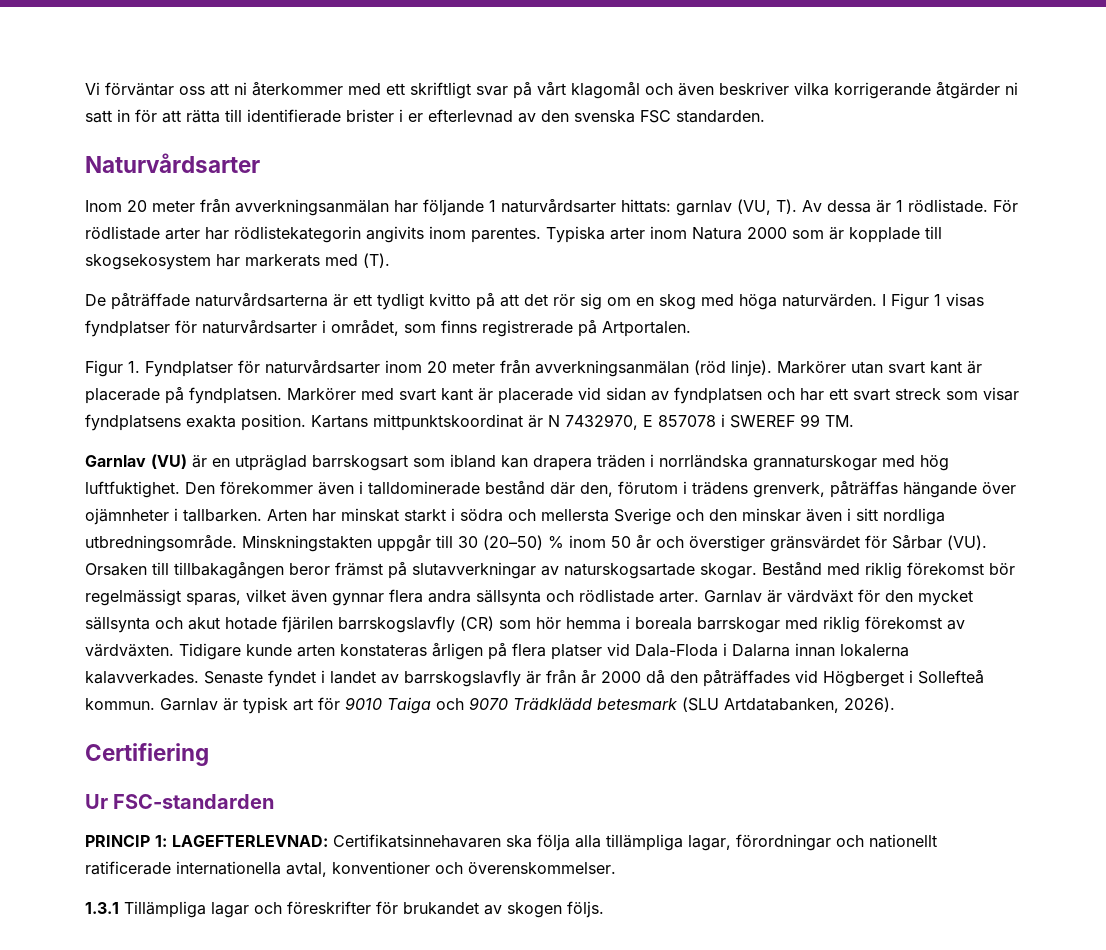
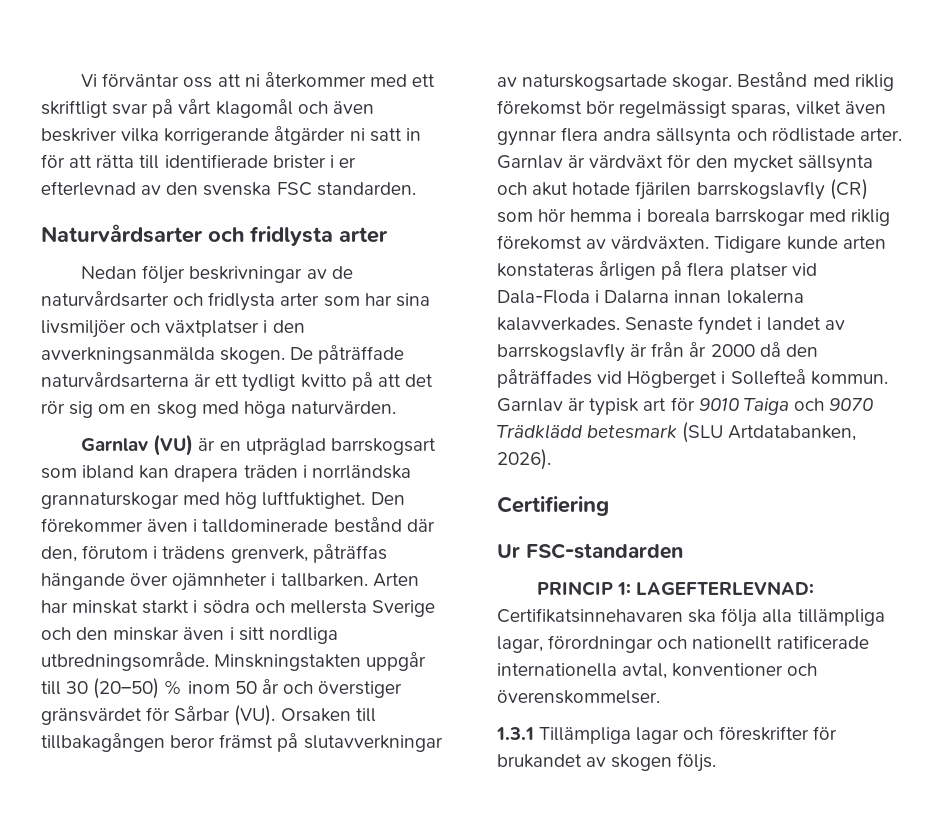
[85,199,1018,216] [85,226,942,243] [85,253,390,270] // Inom 20 meter från avverkningsanmälan har följande 1 naturvårdsarter hittats: garnlav (VU, T). Av dessa är 1 rödlistade. För rödlistade arter har rödlistekategorin angivits inom parentes. Typiska arter inom Natura 2000 som är kopplade till skogsekosystem har markerats med (T). // -> [208,226,388,246] [81,265,353,284] [41,291,430,311] [41,320,305,338] [41,347,286,364] och fridlysta arter // Nedan följer beskrivningar av de naturvårdsarter och fridlysta arter som har sina livsmiljöer och växtplatser i den avverkningsanmälda skogen.
[882,293,984,310] [85,320,691,337] [85,360,982,377] [85,387,1019,404] [85,414,854,431] I Figur 1 visas fyndplatser för naturvårdsarter i området, som finns registrerade på Artportalen. // Figur 1. Fyndplatser för naturvårdsarter inom 20 meter från avverkningsanmälan (röd linje). Markörer utan svart kant är placerade på fyndplatsen. Markörer med svart kant är placerade vid sidan av fyndplatsen och har ett svart streck som visar fyndplatsens exakta position. Kartans mittpunktskoordinat är N 7432970, E 857078 i SWEREF 99 TM. -> (396, 407) none

